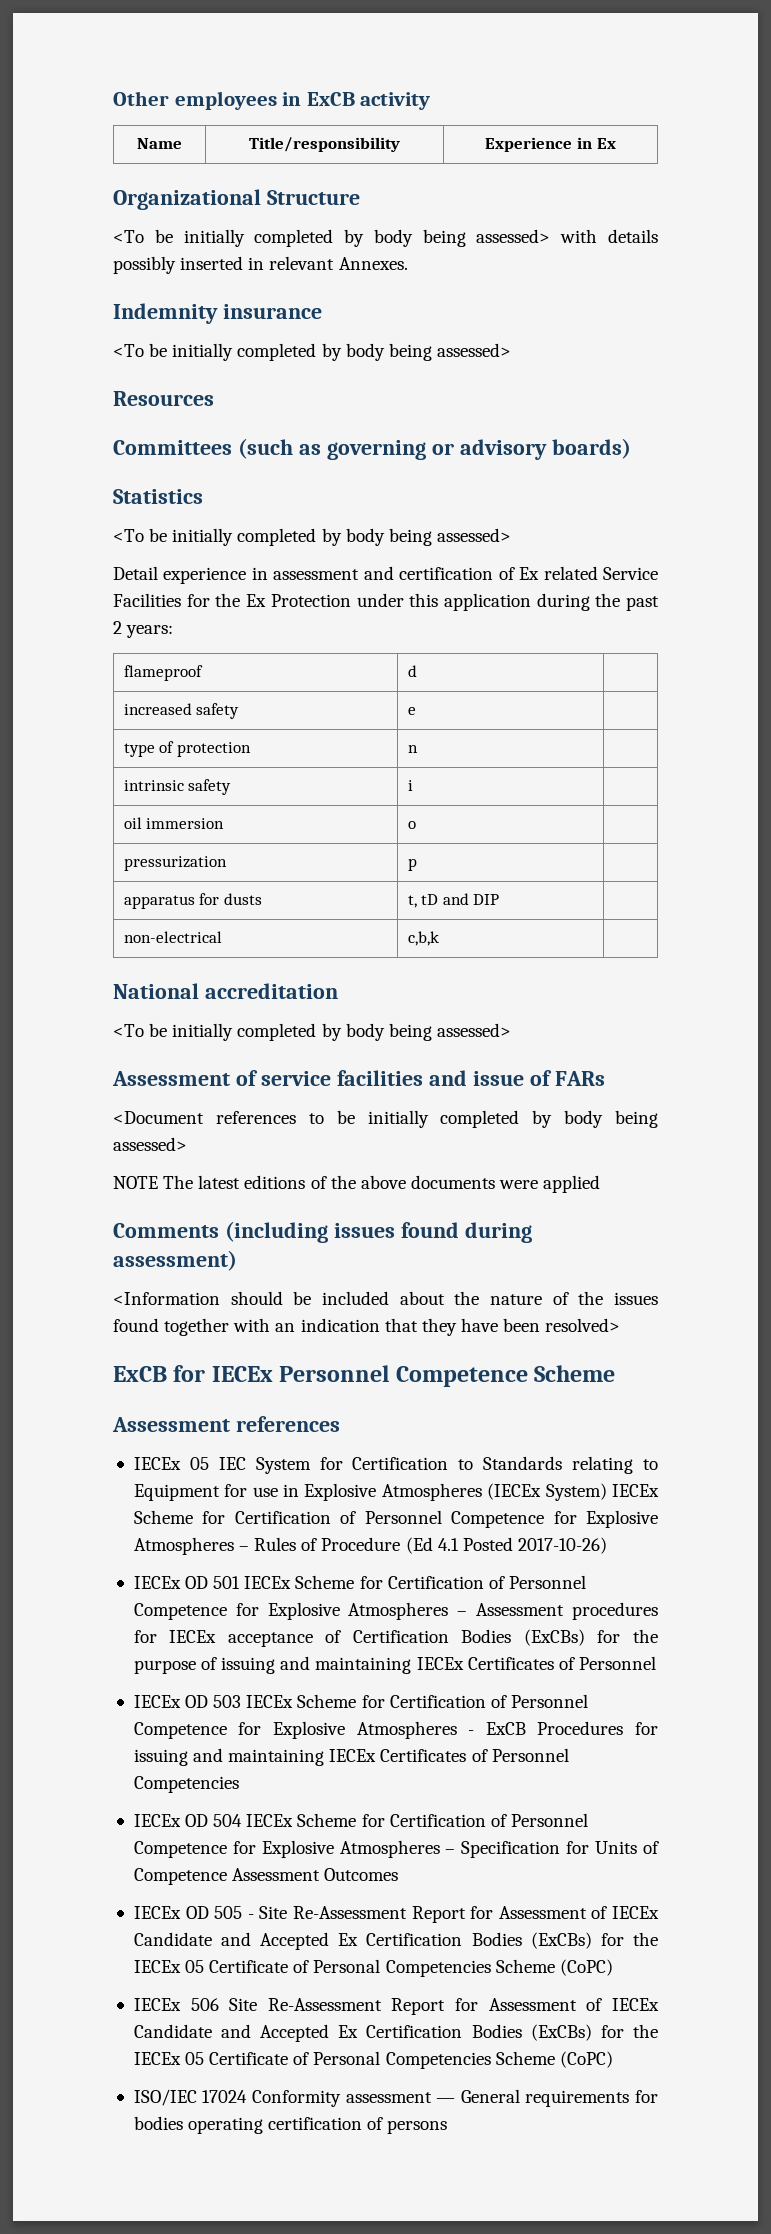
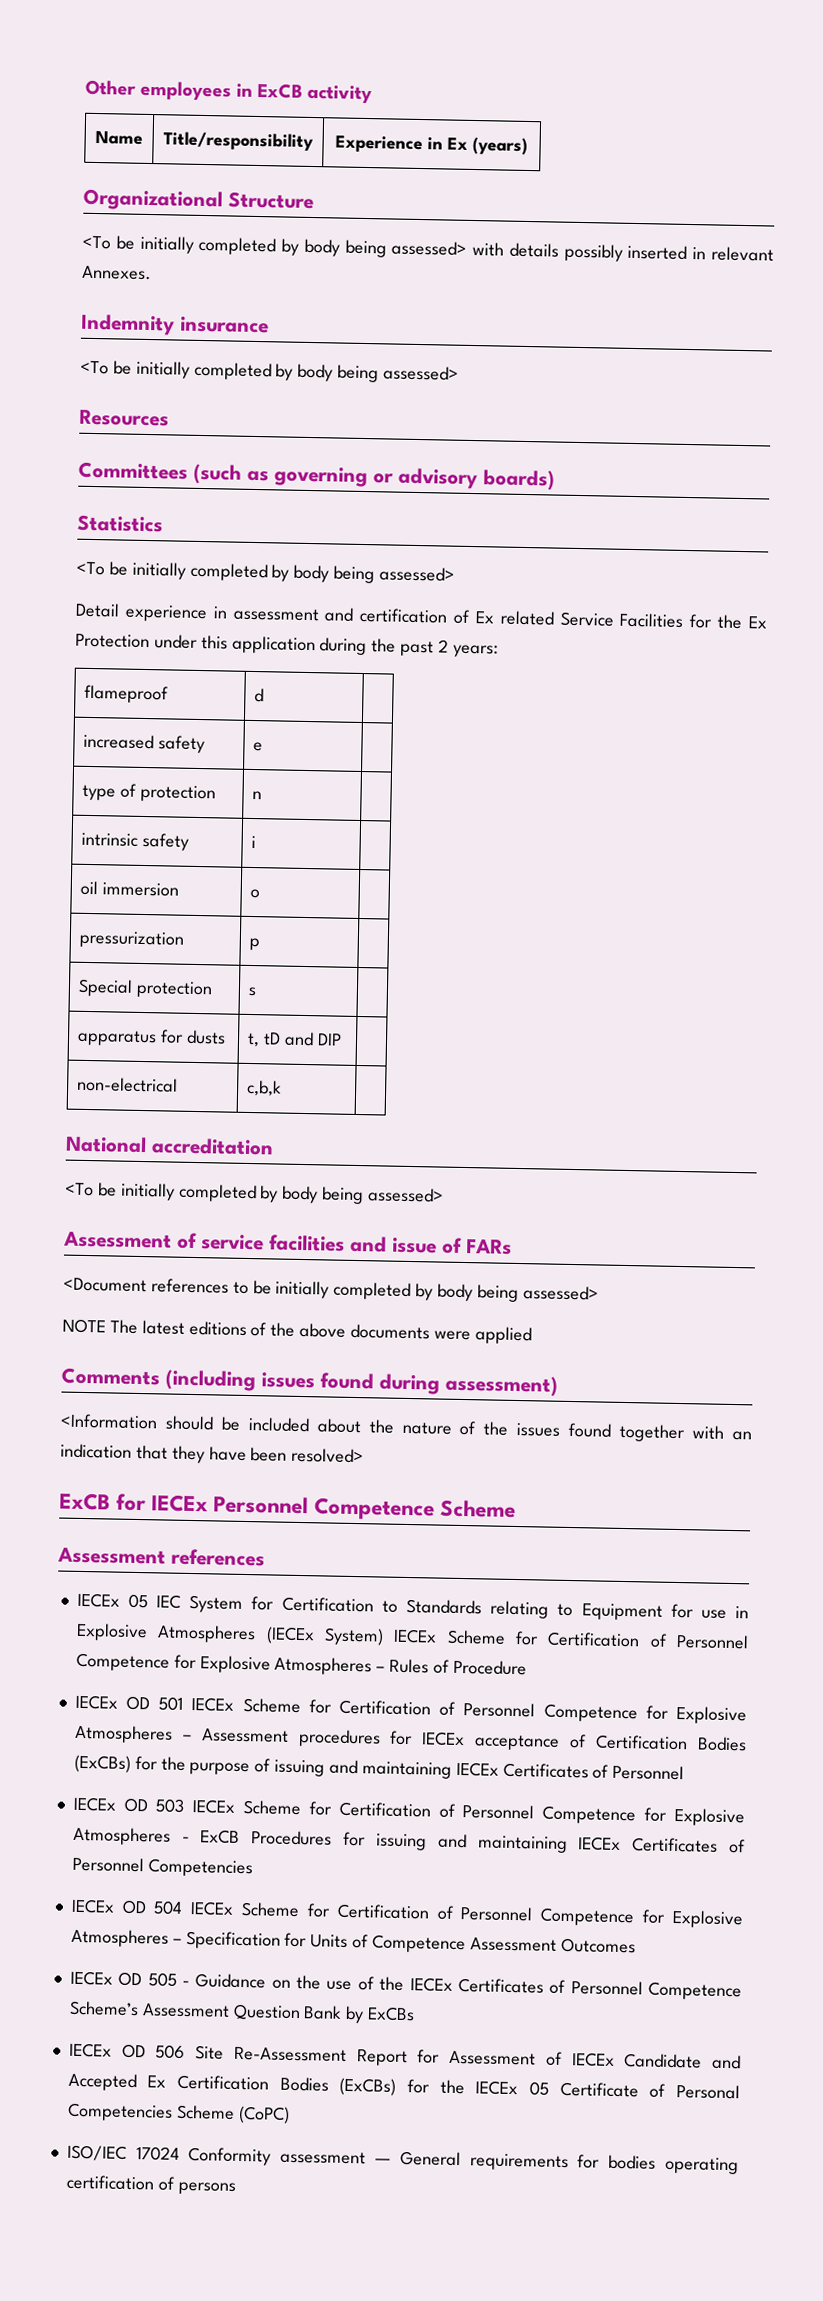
(616, 143) none -> [471,136,528,155] (years)
(417, 864) none -> [78,978,213,999] [248,986,257,997] // Special protection | s |
[405,1537,607,1554] (Ed 4.1 Posted 2017-10-26) -> (527, 1667) none
[259,1906,660,1923] [133,1932,658,1950] [133,1959,613,1977] [133,1998,181,2011] Site Re-Assessment Report for Assessment of IECEx Candidate and Accepted Ex Certification Bodies (ExCBs) for the IECEx 05 Certificate of Personal Competencies Scheme (CoPC) // IECEx -> [195,1973,743,2001] [68,2000,416,2024] [68,2042,146,2059] Guidance on the use of the IECEx Certificates of Personnel Competence Scheme’s Assessment Question Bank by ExCBs // IECEx OD

